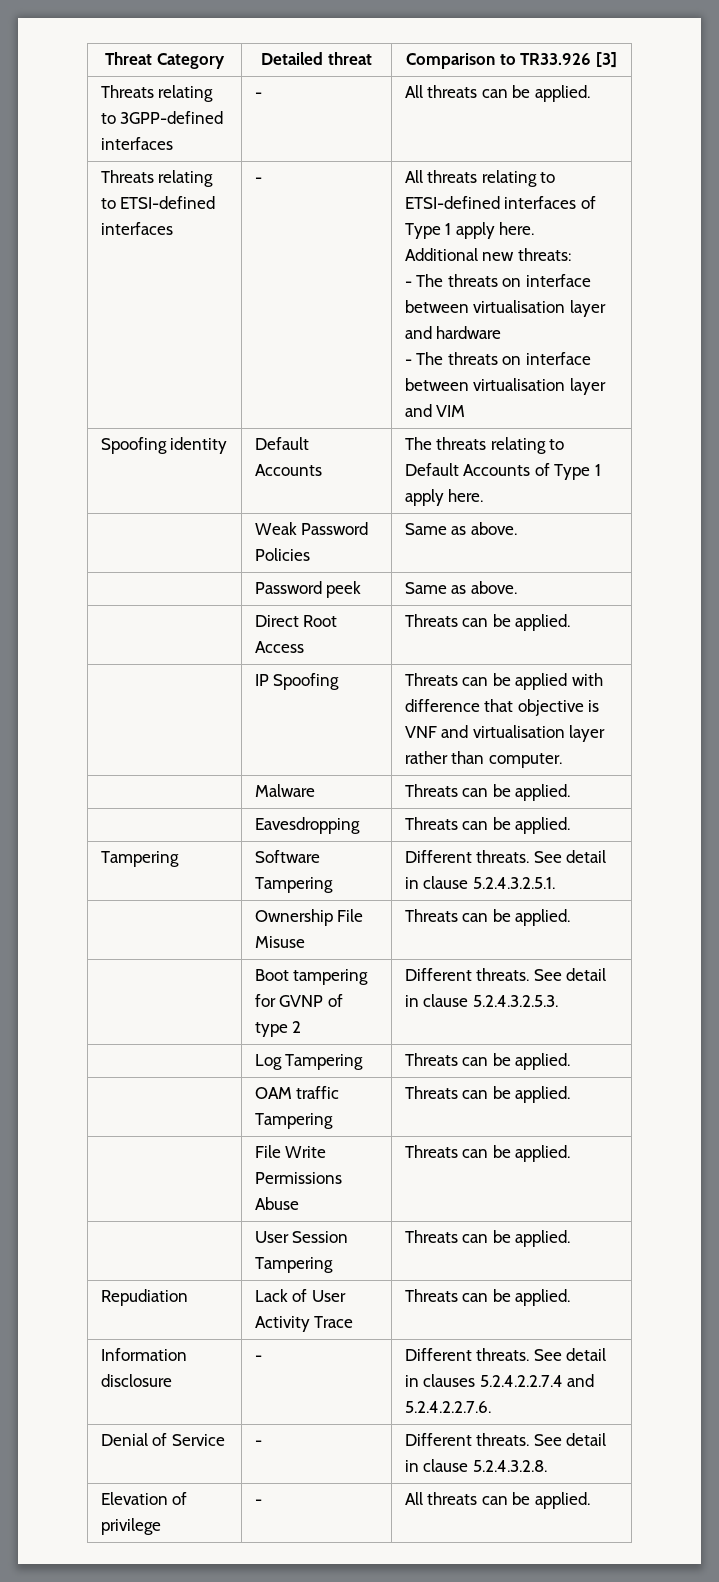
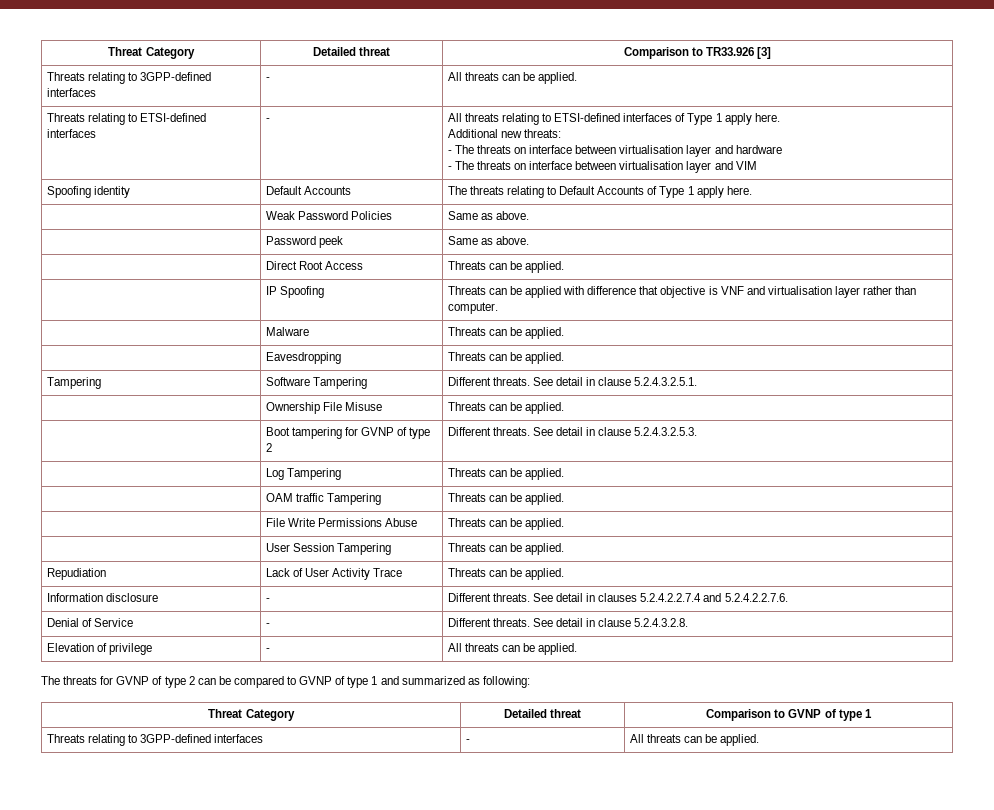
(590, 1500) none -> [41,676,530,688] [208,709,295,721] [503,709,582,718] [706,709,872,721] [46,734,264,746] [465,739,470,743] [629,734,760,746] // The threats for GVNP of type 2 can be compared to GVNP of type 1 and summarized as following: // Threat Category | Detailed threat | Comparison to GVNP of type 1 // Threats relating to 3GPP-defined interfaces | - | All threats can be applied.

